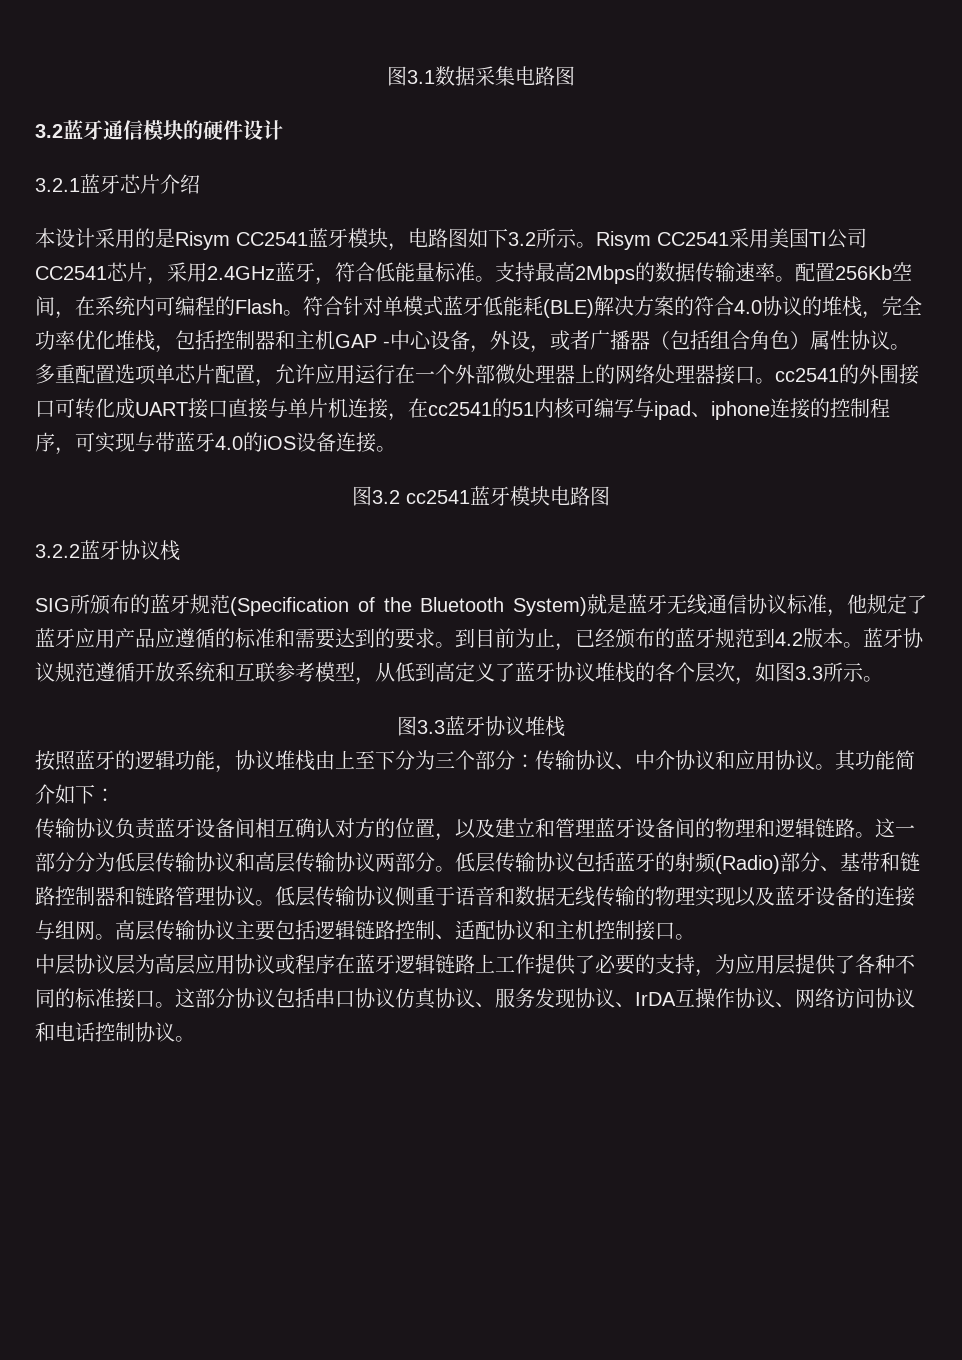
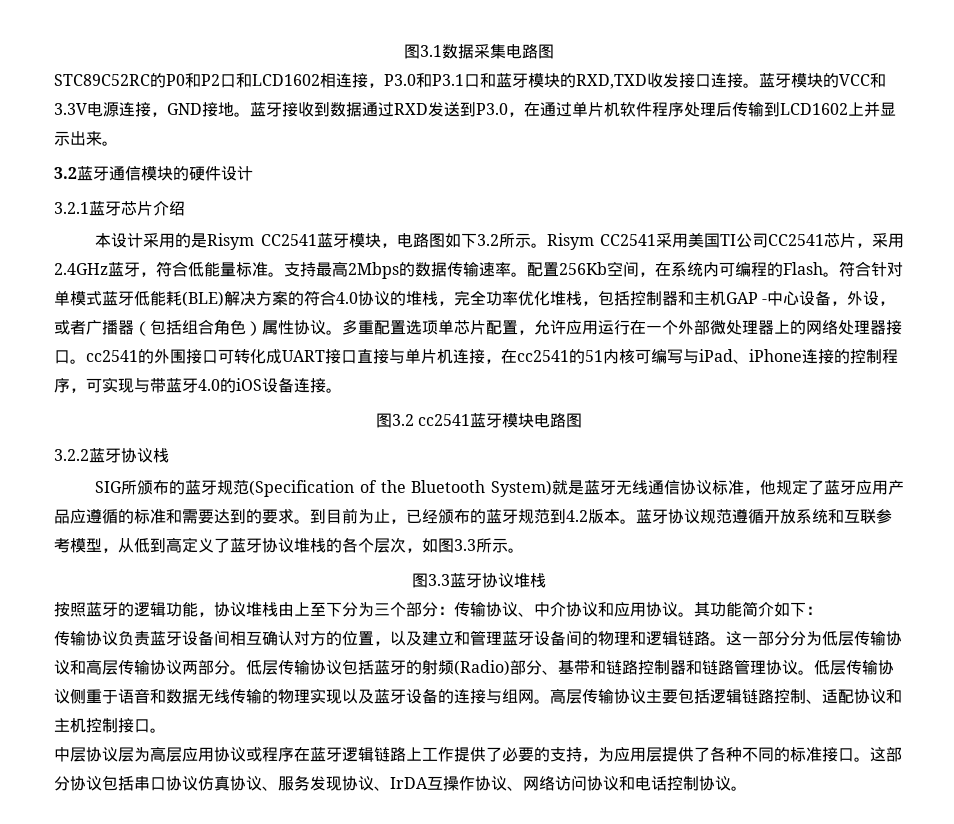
(575, 76) none -> [54,73,886,89] [54,101,896,117] [54,131,118,146] // STC89C52RC的P0和P2口和LCD1602相连接，P3.0和P3.1口和蓝牙模块的RXD,TXD收发接口连接。蓝牙模块的VCC和3.3V电源连接，GND接地。蓝牙接收到数据通过RXD发送到P3.0，在通过单片机软件程序处理后传输到LCD1602上并显示出来。
[654,401,770,420] ipad、iphone -> [699,349,802,364] iPad、iPhone

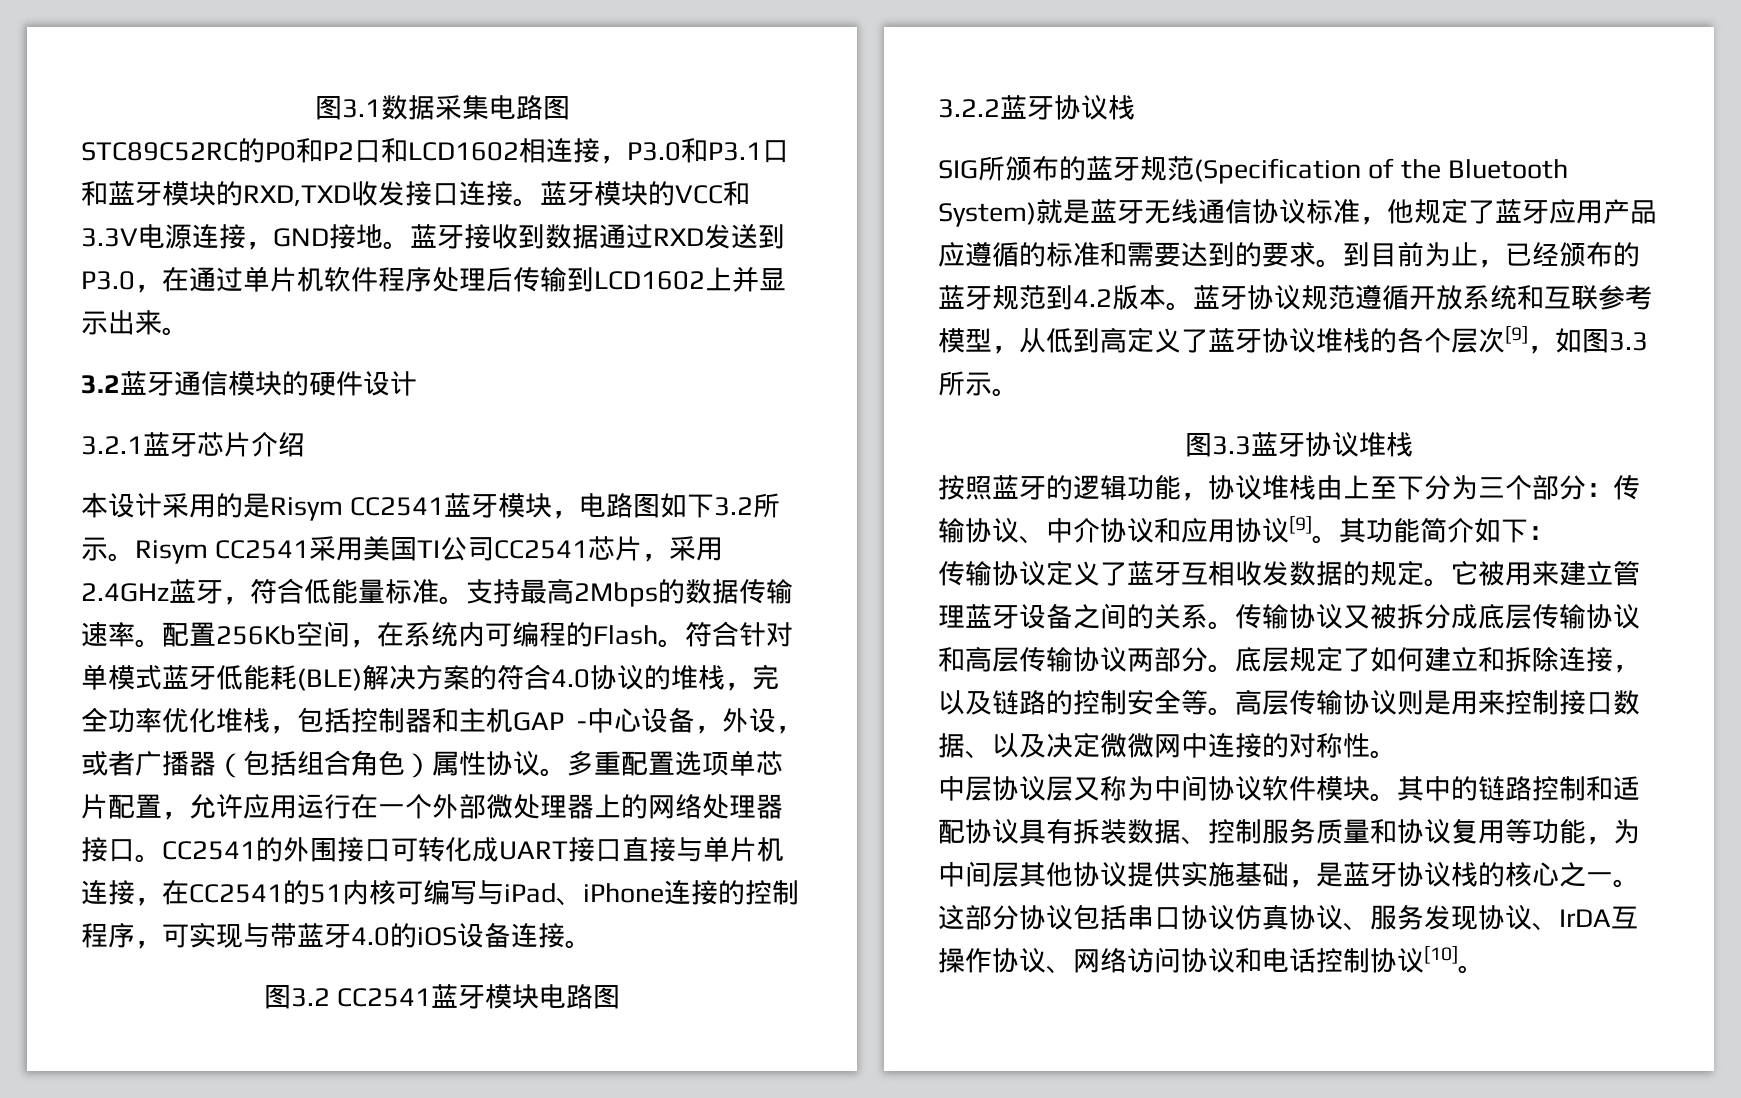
[86,350,138,362] cc2541 -> [162,841,256,860] CC2541
[517,350,569,362] cc2541 -> [189,884,283,903] CC2541
[418,414,471,426] cc2541 -> [337,988,432,1007] CC2541
(406, 545) none -> [1505,326,1528,344] [9]
(678, 609) none -> [1289,516,1312,534] [9]
[118,630,838,646] 负责蓝牙设备间相互确认对方的位置，以及建立和管理蓝牙设备间的物理和逻辑链路。这一部分分为低 -> [1046,560,1640,587] [938,603,1505,630] 定义了蓝牙互相收发数据的规定。它被用来建立管理蓝牙设备之间的关系。传输协议又被拆分成底
[246,659,894,676] [54,688,902,704] [54,718,166,733] [54,746,854,762] 低层传输协议包括蓝牙的射频(Radio)部分、基带和链路控制器和链路管理协议。低层传输协议侧重于语音和数据无线传输的物理实现以及蓝牙设备的连接与组网。高层传输协议主要包括逻辑链路控制、适配协议和主机控制接口。 // 中层协议层为高层应用协议或程序在蓝牙逻辑链路上工作提供了必要的支持，为应用层提供了各种不同的标准接口 -> [1235,646,1640,673] [938,689,1640,716] [938,732,1397,759] [938,775,1640,802] [938,818,1640,845] [938,861,1613,888] 底层规定了如何建立和拆除连接，以及链路的控制安全等。高层传输协议则是用来控制接口数据、以及决定微微网中连接的对称性。 // 中层协议层又称为中间协议软件模块。其中的链路控制和适配协议具有拆装数据、控制服务质量和协议复用等功能，为中间层其他协议提供实施基础，是蓝牙协议栈的核心之一
(731, 783) none -> [1424,946,1458,964] [10]

